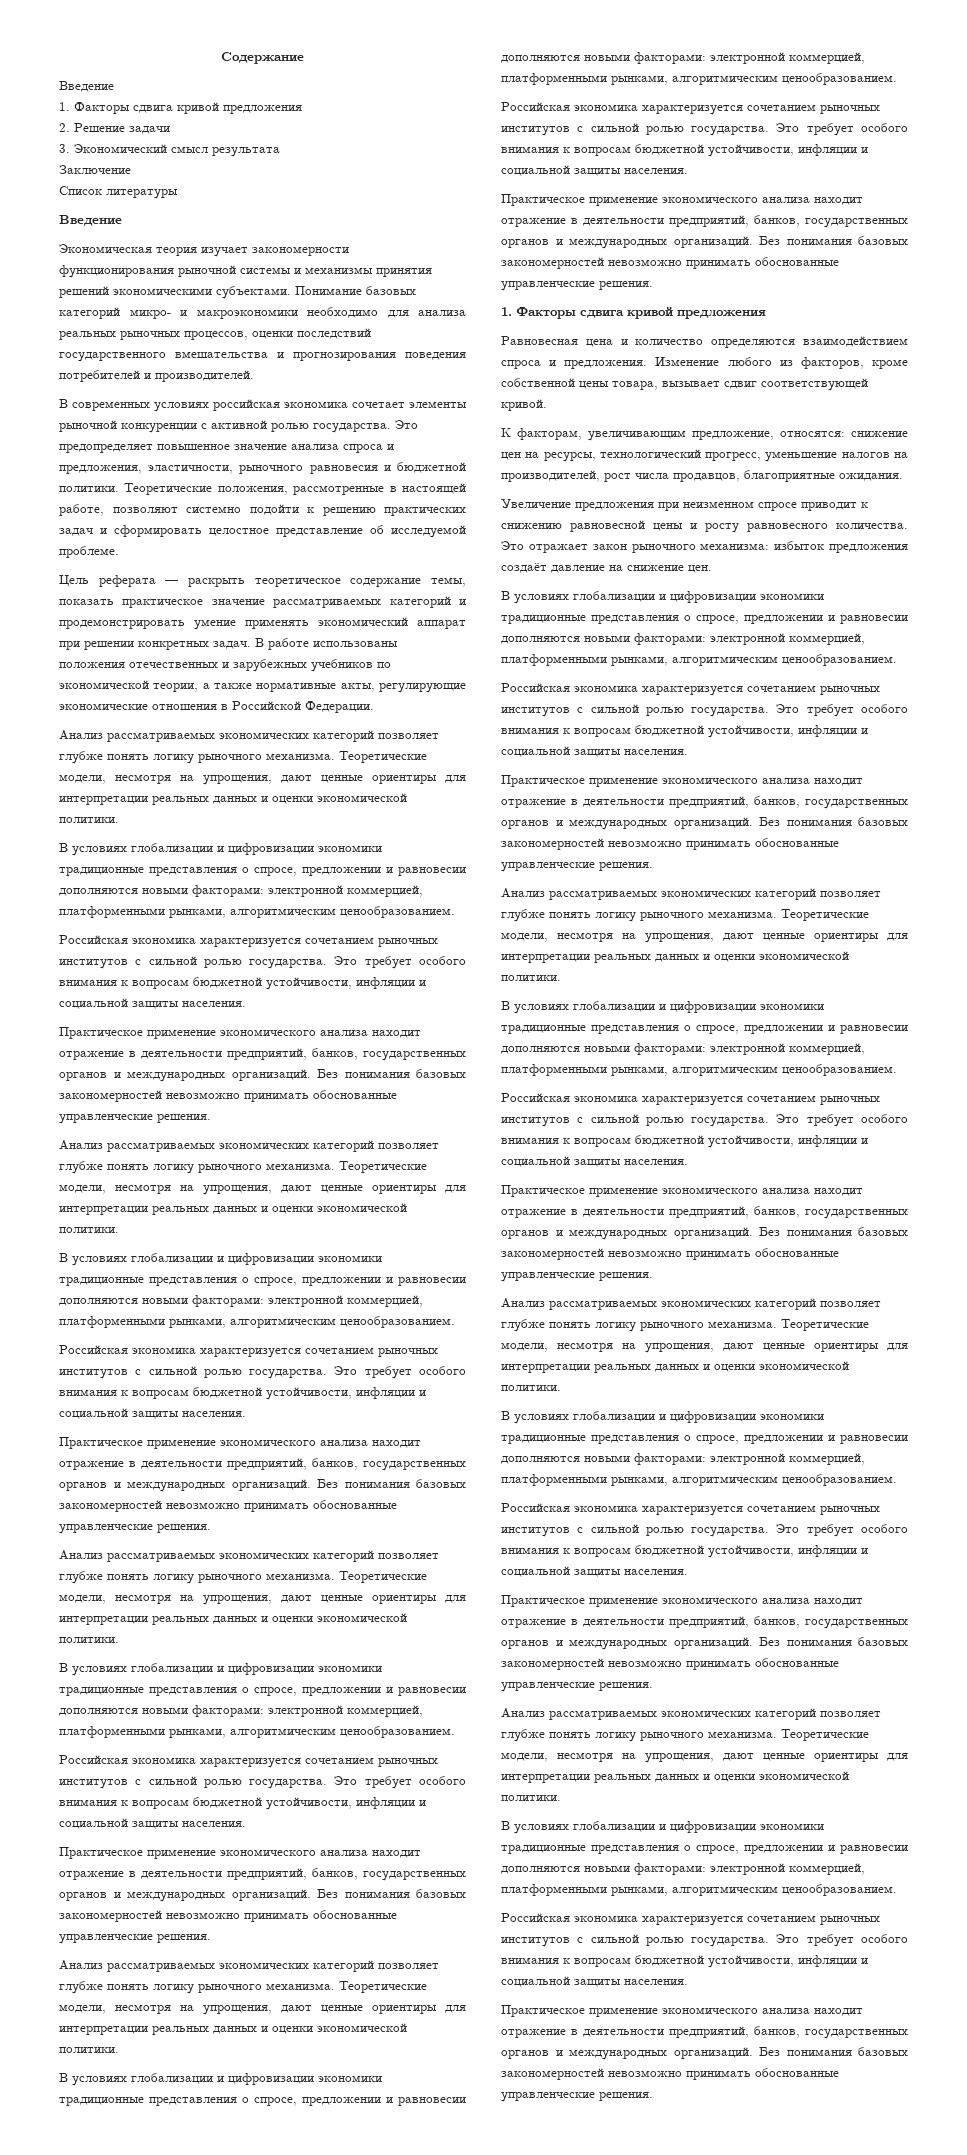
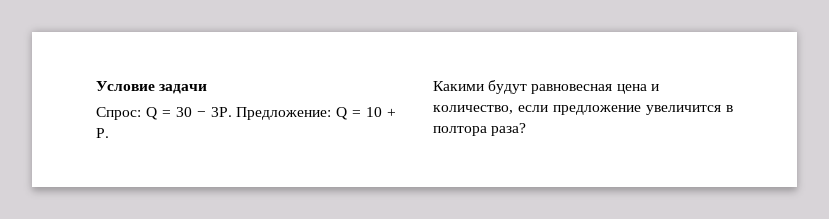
[221,52,304,64] [59,81,114,92] [59,102,302,114] [59,123,170,134] [59,144,280,157] [59,165,131,174] [59,186,178,199] [59,215,122,226] [59,244,349,257] [59,265,432,278] [59,286,416,299] [59,307,466,319] [59,328,371,340] [59,351,466,362] [59,370,254,382] [59,399,467,412] [59,420,418,433] [59,444,394,453] [59,462,466,474] [59,483,466,495] [59,504,466,516] [59,525,466,538] [59,546,119,558] [59,575,466,587] [59,596,466,608] [59,617,466,630] [59,638,398,650] [59,659,391,672] [59,680,466,693] [59,701,374,713] [59,730,439,742] [59,751,427,764] [59,774,466,785] [59,793,407,805] [59,817,119,823] [59,843,382,856] [59,867,466,876] [59,885,423,897] [59,906,455,918] [59,935,438,948] [59,956,466,969] [59,977,426,990] [59,998,246,1009] [59,1027,421,1039] [59,1048,466,1061] [59,1069,466,1082] [59,1090,397,1102] [59,1114,211,1124] [59,1140,439,1152] [59,1161,427,1174] [59,1184,466,1195] [59,1203,407,1215] [59,1227,119,1233] [59,1253,382,1266] [59,1277,466,1286] [59,1295,423,1307] [59,1316,455,1328] [59,1345,438,1358] [59,1366,466,1379] [59,1387,426,1400] [59,1408,246,1419] [59,1437,421,1449] [59,1458,466,1471] [59,1479,466,1492] [59,1500,397,1512] [59,1524,211,1534] [59,1550,439,1562] [59,1571,427,1584] [59,1594,466,1605] [59,1613,407,1625] [59,1637,119,1643] [59,1663,382,1676] [59,1687,466,1696] [59,1705,423,1717] [59,1726,455,1738] [59,1755,438,1768] [59,1776,466,1789] [59,1797,426,1810] [59,1818,246,1829] [59,1847,421,1859] [59,1868,466,1881] [59,1889,466,1902] [59,1910,397,1922] [59,1934,211,1944] [59,1960,439,1972] [59,1981,427,1994] [59,2004,466,2015] [59,2023,407,2035] [59,2047,119,2053] [59,2073,382,2086] [59,2097,466,2106] [501,52,865,64] [501,73,897,85] [501,102,880,115] [501,123,908,136] [501,144,868,157] [501,165,688,176] [501,194,863,206] [501,215,908,228] [501,236,908,249] [501,257,839,269] [501,281,653,291] [501,306,766,319] [501,336,908,348] [501,357,908,369] [501,378,868,391] [501,399,547,411] [501,428,908,441] [501,449,908,462] [501,470,903,482] [501,499,868,511] [501,520,908,533] [501,541,908,553] [501,563,712,573] [501,591,824,604] [501,615,908,624] [501,633,865,645] [501,654,897,666] [501,683,880,696] [501,704,908,717] [501,725,868,738] [501,746,688,757] [501,775,863,787] [501,796,908,809] [501,817,908,830] [501,838,839,850] [501,862,653,872] [501,888,881,900] [501,909,869,922] [501,932,908,943] [501,951,849,963] [501,975,561,981] [501,1001,824,1014] [501,1025,908,1034] [501,1043,865,1055] [501,1064,897,1076] [501,1093,880,1106] [501,1114,908,1127] [501,1135,868,1148] [501,1156,688,1167] [501,1185,863,1197] [501,1206,908,1219] [501,1227,908,1240] [501,1248,839,1260] [501,1272,653,1282] [501,1298,881,1310] [501,1319,869,1332] [501,1342,908,1353] [501,1361,849,1373] [501,1385,561,1391] [501,1411,824,1424] [501,1435,908,1444] [501,1453,865,1465] [501,1474,897,1486] [501,1503,880,1516] [501,1524,908,1537] [501,1545,868,1558] [501,1566,688,1577] [501,1595,863,1607] [501,1616,908,1629] [501,1637,908,1650] [501,1658,839,1670] [501,1682,653,1692] [501,1708,881,1720] [501,1729,869,1742] [501,1752,908,1763] [501,1771,849,1783] [501,1795,561,1801] [501,1821,824,1834] [501,1845,908,1854] [501,1863,865,1875] [501,1884,897,1896] [501,1913,880,1926] [501,1934,908,1947] [501,1955,868,1968] [501,1976,688,1987] [501,2005,863,2017] [501,2026,908,2039] [501,2047,908,2060] [501,2068,839,2080] [501,2092,653,2102] Содержание // Введение // 1. Факторы сдвига кривой предложения // 2. Решение задачи // 3. Экономический смысл результата // Заключение // Список литературы // Введение // Экономическая теория изучает закономерности функционирования рыночной системы и механизмы принятия решений экономическими субъектами. Понимание базовых категорий микро- и макроэкономики необходимо для анализа реальных рыночных процессов, оценки последствий государственного вмешательства и прогнозирования поведения потребителей и производителей. // В современных условиях российская экономика сочетает элементы рыночной конкуренции с активной ролью государства. Это предопределяет повышенное значение анализа спроса и предложения, эластичности, рыночного равновесия и бюджетной политики. Теоретические положения, рассмотренные в настоящей работе, позволяют системно подойти к решению практических задач и сформировать целостное представление об исследуемой проблеме. // Цель реферата — раскрыть теоретическое содержание темы, показать практическое значение рассматриваемых категорий и продемонстрировать умение применять экономический аппарат при решении конкретных задач. В работе использованы положения отечественных и зарубежных учебников по экономической теории, а также нормативные акты, регулирующие экономические отношения в Российской Федерации. // Анализ рассматриваемых экономических категорий позволяет глубже понять логику рыночного механизма. Теоретические модели, несмотря на упрощения, дают ценные ориентиры для интерпретации реальных данных и оценки экономической политики. // В условиях глобализации и цифровизации экономики традиционные представления о спросе, предложении и равновесии дополняются новыми факторами: электронной коммерцией, платформенными рынками, алгоритмическим ценообразованием. // Российская экономика характеризуется сочетанием рыночных институтов с сильной ролью государства. Это требует особого внимания к вопросам бюджетной устойчивости, инфляции и социальной защиты населения. // Практическое применение экономического анализа находит отражение в деятельности предприятий, банков, государственных органов и международных организаций. Без понимания базовых закономерностей невозможно принимать обоснованные управленческие решения. // Анализ рассматриваемых экономических категорий позволяет глубже понять логику рыночного механизма. Теоретические модели, несмотря на упрощения, дают ценные ориентиры для интерпретации реальных данных и оценки экономической политики. // В условиях глобализации и цифровизации экономики традиционные представления о спросе, предложении и равновесии дополняются новыми факторами: электронной коммерцией, платформенными рынками, алгоритмическим ценообразованием. // Российская экономика характеризуется сочетанием рыночных институтов с сильной ролью государства. Это требует особого внимания к вопросам бюджетной устойчивости, инфляции и социальной защиты населения. // Практическое применение экономического анализа находит отражение в деятельности предприятий, банков, государственных органов и международных организаций. Без понимания базовых закономерностей невозможно принимать обоснованные управленческие решения. // Анализ рассматриваемых экономических категорий позволяет глубже понять логику рыночного механизма. Теоретические модели, несмотря на упрощения, дают ценные ориентиры для интерпретации реальных данных и оценки экономической политики. // В условиях глобализации и цифровизации экономики традиционные представления о спросе, предложении и равновесии дополняются новыми факторами: электронной коммерцией, платформенными рынками, алгоритмическим ценообразованием. // Российская экономика характеризуется сочетанием рыночных институтов с сильной ролью государства. Это требует особого внимания к вопросам бюджетной устойчивости, инфляции и социальной защиты населения. // Практическое применение экономического анализа находит отражение в деятельности предприятий, банков, государственных органов и международных организаций. Без понимания базовых закономерностей невозможно принимать обоснованные управленческие решения. // Анализ рассматриваемых экономических категорий позволяет глубже понять логику рыночного механизма. Теоретические модели, несмотря на упрощения, дают ценные ориентиры для интерпретации реальных данных и оценки экономической политики. // В условиях глобализации и цифровизации экономики традиционные представления о спросе, предложении и равновесии дополняются новыми факторами: электронной коммерцией, платформенными рынками, алгоритмическим ценообразованием. // Российская экономика характеризуется сочетанием рыночных институтов с сильной ролью государства. Это требует особого внимания к вопросам бюджетной устойчивости, инфляции и социальной защиты населения. // Практическое применение экономического анализа находит отражение в деятельности предприятий, банков, государственных органов и международных организаций. Без понимания базовых закономерностей невозможно принимать обоснованные управленческие решения. // 1. Факторы сдвига кривой предложения // Равновесная цена и количество определяются взаимодействием спроса и предложения. Изменение любого из факторов, кроме собственной цены товара, вызывает сдвиг соответствующей кривой. // К факторам, увеличивающим предложение, относятся: снижение цен на ресурсы, технологический прогресс, уменьшение налогов на производителей, рост числа продавцов, благоприятные ожидания. // Увеличение предложения при неизменном спросе приводит к снижению равновесной цены и росту равновесного количества. Это отражает закон рыночного механизма: избыток предложения создаёт давление на снижение цен. // В условиях глобализации и цифровизации экономики традиционные представления о спросе, предложении и равновесии дополняются новыми факторами: электронной коммерцией, платформенными рынками, алгоритмическим ценообразованием. // Российская экономика характеризуется сочетанием рыночных институтов с сильной ролью государства. Это требует особого внимания к вопросам бюджетной устойчивости, инфляции и социальной защиты населения. // Практическое применение экономического анализа находит отражение в деятельности предприятий, банков, государственных органов и международных организаций. Без понимания базовых закономерностей невозможно принимать обоснованные управленческие решения. // Анализ рассматриваемых экономических категорий позволяет глубже понять логику рыночного механизма. Теоретические модели, несмотря на упрощения, дают ценные ориентиры для интерпретации реальных данных и оценки экономической политики. // В условиях глобализации и цифровизации экономики традиционные представления о спросе, предложении и равновесии дополняются новыми факторами: электронной коммерцией, платформенными рынками, алгоритмическим ценообразованием. // Российская экономика характеризуется сочетанием рыночных институтов с сильной ролью государства. Это требует особого внимания к вопросам бюджетной устойчивости, инфляции и социальной защиты населения. // Практическое применение экономического анализа находит отражение в деятельности предприятий, банков, государственных органов и международных организаций. Без понимания базовых закономерностей невозможно принимать обоснованные управленческие решения. // Анализ рассматриваемых экономических категорий позволяет глубже понять логику рыночного механизма. Теоретические модели, несмотря на упрощения, дают ценные ориентиры для интерпретации реальных данных и оценки экономической политики. // В условиях глобализации и цифровизации экономики традиционные представления о спросе, предложении и равновесии дополняются новыми факторами: электронной коммерцией, платформенными рынками, алгоритмическим ценообразованием. // Российская экономика характеризуется сочетанием рыночных институтов с сильной ролью государства. Это требует особого внимания к вопросам бюджетной устойчивости, инфляции и социальной защиты населения. // Практическое применение экономического анализа находит отражение в деятельности предприятий, банков, государственных органов и международных организаций. Без понимания базовых закономерностей невозможно принимать обоснованные управленческие решения. // Анализ рассматриваемых экономических категорий позволяет глубже понять логику рыночного механизма. Теоретические модели, несмотря на упрощения, дают ценные ориентиры для интерпретации реальных данных и оценки экономической политики. // В условиях глобализации и цифровизации экономики традиционные представления о спросе, предложении и равновесии дополняются новыми факторами: электронной коммерцией, платформенными рынками, алгоритмическим ценообразованием. // Российская экономика характеризуется сочетанием рыночных институтов с сильной ролью государства. Это требует особого внимания к вопросам бюджетной устойчивости, инфляции и социальной защиты населения. // Практическое применение экономического анализа находит отражение в деятельности предприятий, банков, государственных органов и международных организаций. Без понимания базовых закономерностей невозможно принимать обоснованные управленческие решения. -> [96,81,208,94] [96,107,396,120] [96,128,109,138] [433,80,659,94] [433,105,733,115] [433,123,527,136] Условие задачи // Спрос: Q = 30 − 3P. Предложение: Q = 10 + P. // Какими будут равновесная цена и количество, если предложение увеличится в полтора раза?

